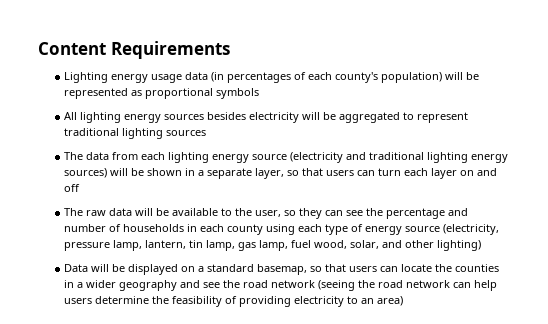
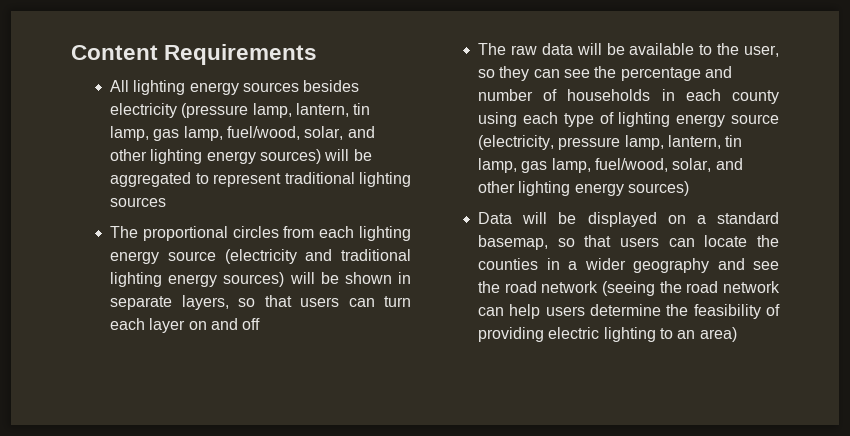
[64,72,480,83] [64,88,260,99] // Lighting energy usage data (in percentages of each county's population) will be represented as proportional symbols -> (318, 54) none
(300, 117) none -> [181,103,371,118] [110,126,375,141] [110,149,322,164] (pressure lamp, lantern, tin lamp, gas lamp, fuel/wood, solar, and other lighting energy sources)
[86,152,110,160] data -> [142,226,279,241] proportional circles
[198,168,285,179] a separate layer, -> [110,295,229,310] separate layers,
(364, 228) none -> [618,112,671,127] lighting
[291,240,482,251] fuel wood, solar, and other lighting) -> [595,158,743,172] [478,181,690,196] fuel/wood, solar, and other lighting energy sources)
[294,296,345,307] electricity -> [548,327,656,342] electric lighting

